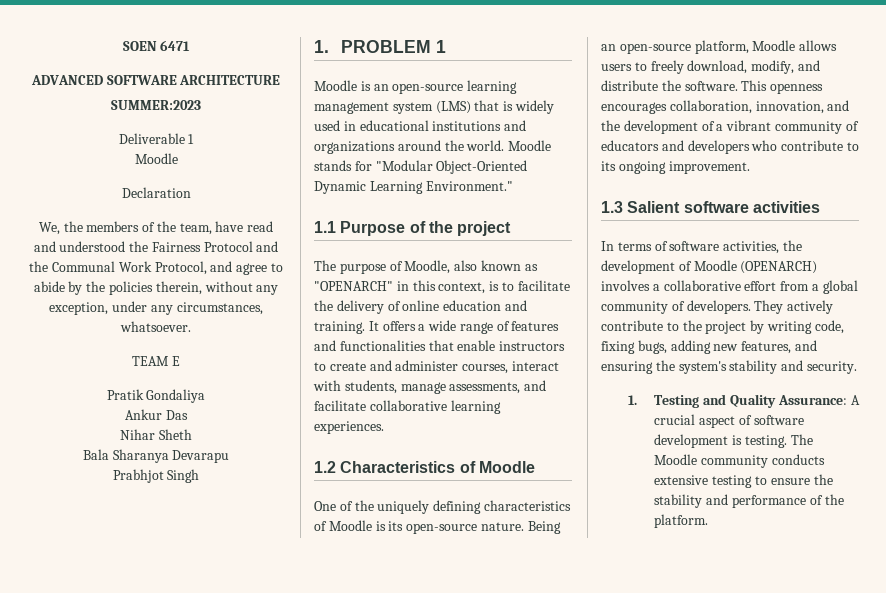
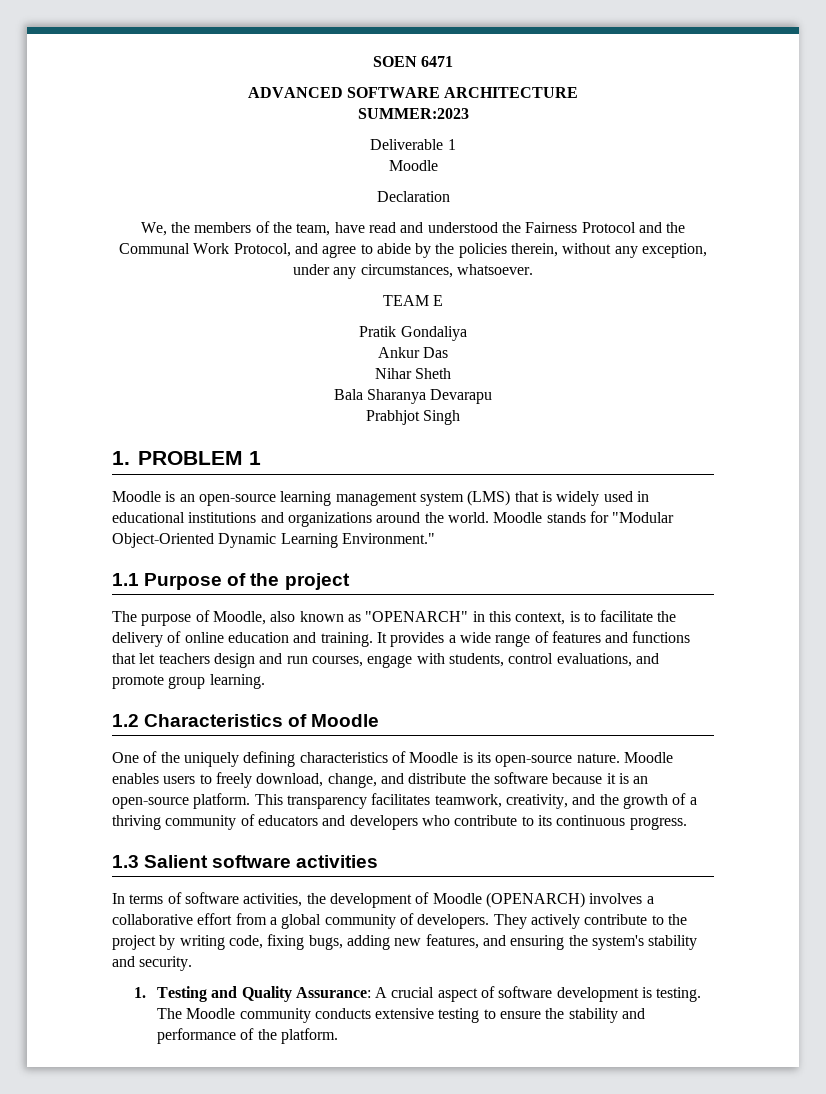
[382,321,416,331] offers -> [390,632,445,647] provides
[339,340,566,351] [314,360,559,374] [313,380,547,394] [314,400,501,414] [314,421,384,434] functionalities that enable instructors to create and administer courses, interact with students, manage assessments, and facilitate collaborative learning experiences. -> [632,631,691,643] [112,653,659,668] [112,674,265,689] functions that let teachers design and run courses, engage with students, control evaluations, and promote group learning.
[527,521,561,534] [601,40,838,54] Being an open-source platform, Moodle allows -> [623,752,673,763] [112,773,159,784] Moodle enables
[751,60,795,74] modify, -> [327,773,377,788] change,
[684,80,824,94] [601,100,850,114] [601,120,698,134] software. This openness encourages collaboration, innovation, and the development -> [493,772,649,784] [112,793,668,809] software because it is an open-source platform. This transparency facilitates teamwork, creativity, and the growth
[726,120,772,131] vibrant -> [112,815,161,830] thriving
[618,161,750,174] ongoing improvement. -> [556,815,687,830] continuous progress.

